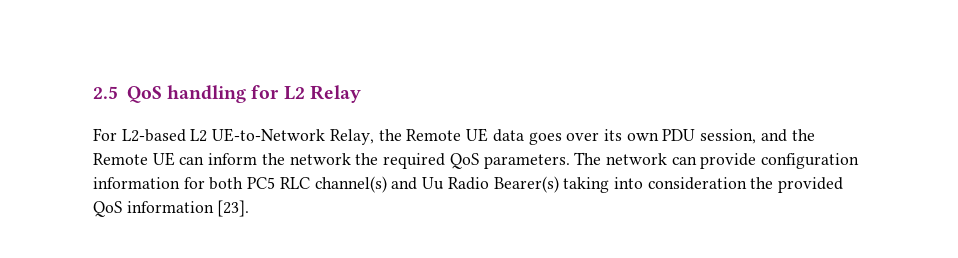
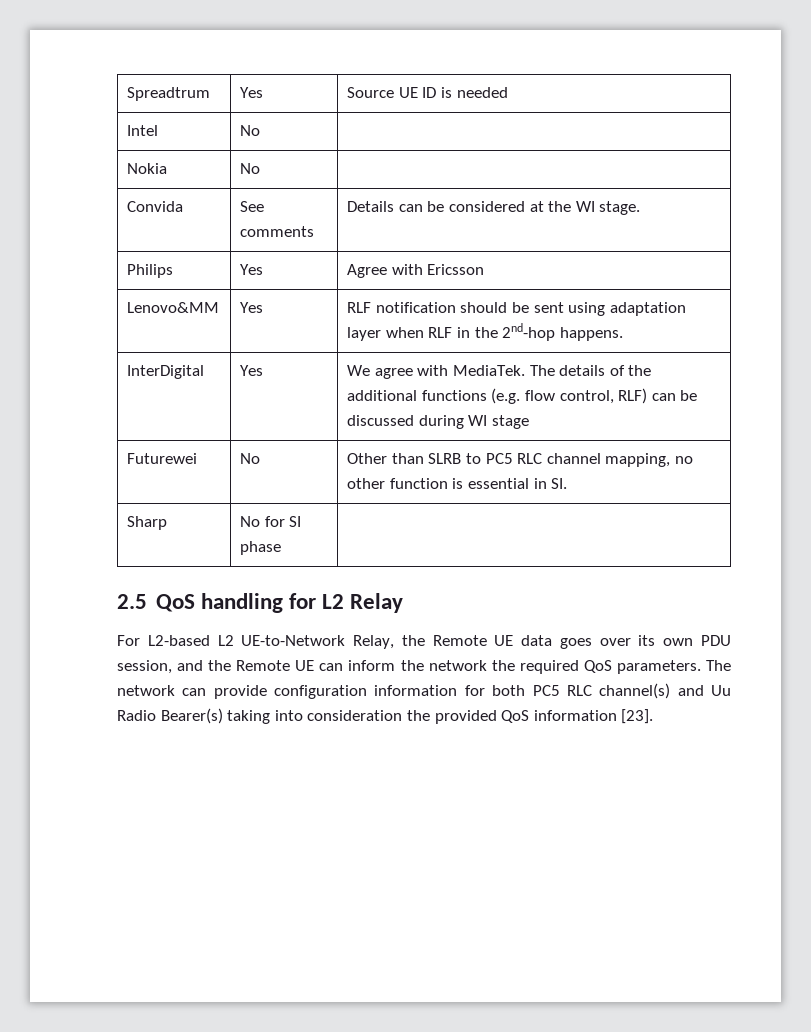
(93, 92) none -> [127,87,211,101] [240,87,264,98] [347,87,508,98] [127,125,159,136] [240,125,261,136] [127,163,168,174] [240,163,261,174] [127,201,184,212] [240,201,265,212] [240,226,315,237] [347,201,641,215] [127,264,174,278] [240,264,264,275] [347,264,485,278] [127,302,220,313] [240,302,264,313] [347,302,686,316] [347,323,623,341] [127,365,205,379] [240,365,264,376] [347,365,652,379] [347,388,698,404] [347,415,530,429] [127,453,198,464] [240,453,261,464] [347,453,693,467] [347,478,568,489] [127,516,168,530] [240,516,302,527] [240,541,282,555] Spreadtrum | Yes | Source UE ID is needed // Intel | No | // Nokia | No | // Convida | See comments | Details can be considered at the WI stage. // Philips | Yes | Agree with Ericsson // Lenovo&MM | Yes | RLF notification should be sent using adaptation layer when RLF in the 2nd-hop happens. // InterDigital | Yes | We agree with MediaTek. The details of the additional functions (e.g. flow control, RLF) can be discussed during WI stage // Futurewei | No | Other than SLRB to PC5 RLC channel mapping, no other function is essential in SI. // Sharp | No for SI phase | //

